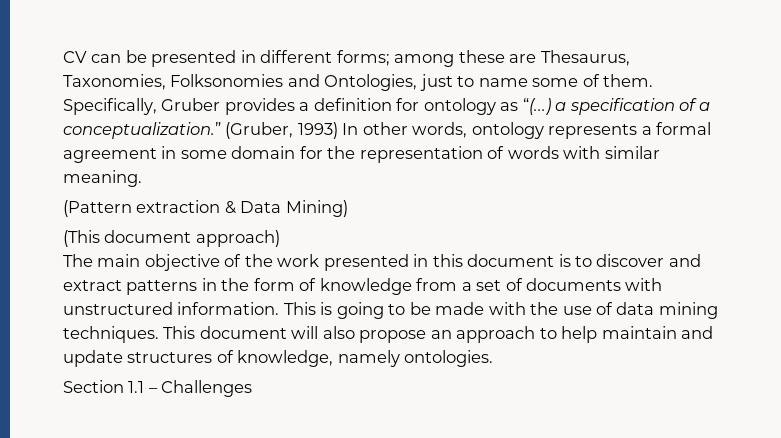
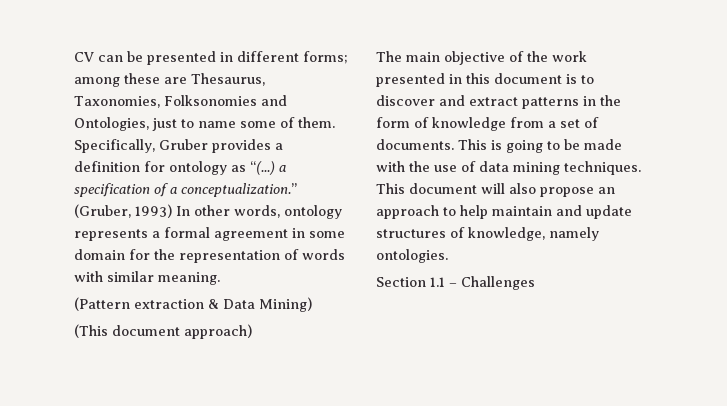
[526,278,663,291] [63,302,280,315] documents with unstructured information. -> [376,139,454,150] documents.

